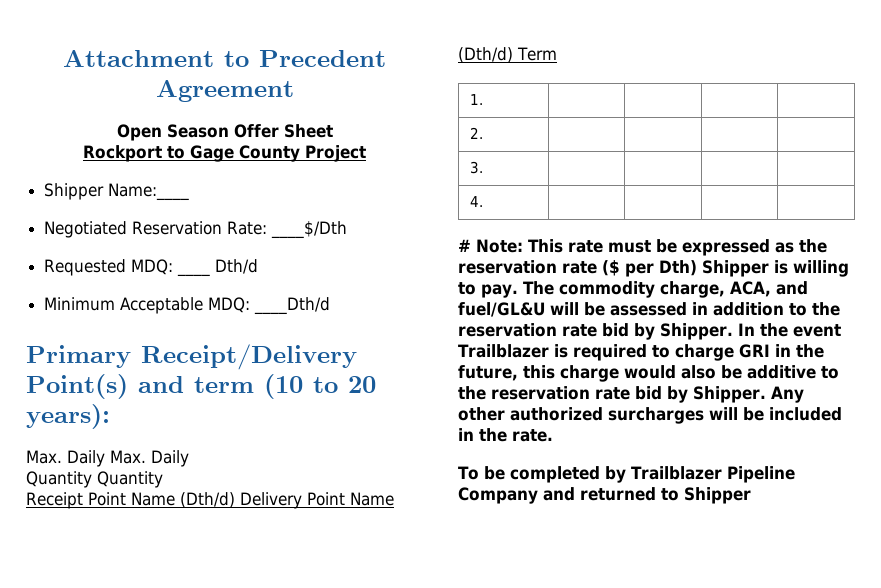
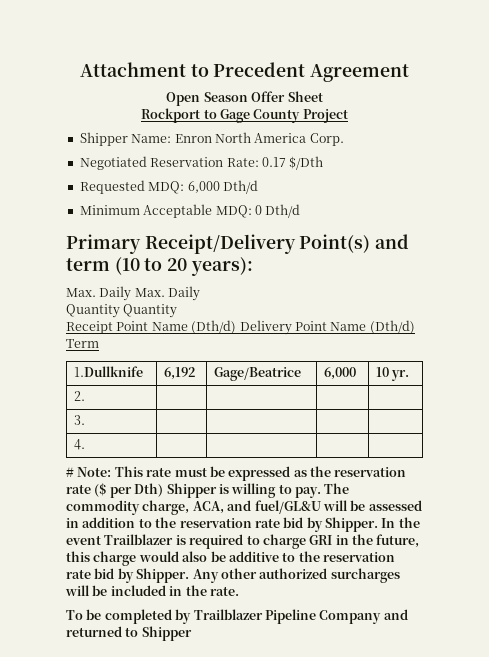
[108,183,190,201] Name:____ -> [131,132,344,146] Name: Enron North America Corp.
[271,221,348,239] ____$/Dth -> [261,156,324,170] 0.17 $/Dth
[177,272,211,277] ____ -> [187,181,220,193] 6,000
[254,297,331,315] ____Dth/d -> [254,204,301,218] 0 Dth/d
[469,94,483,105] 1. | | | | -> [73,366,143,377] [163,367,195,380] [213,367,301,381] [323,367,356,380] [375,367,410,381] 1.Dullknife | 6,192 | Gage/Beatrice | 6,000 | 10 yr.

